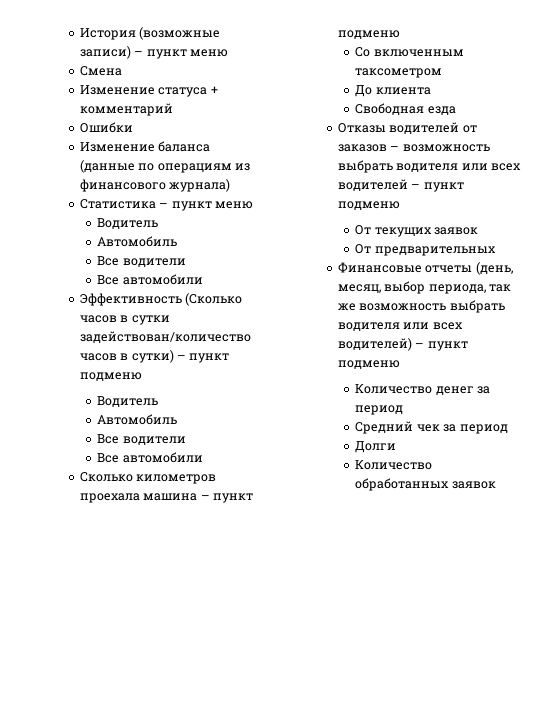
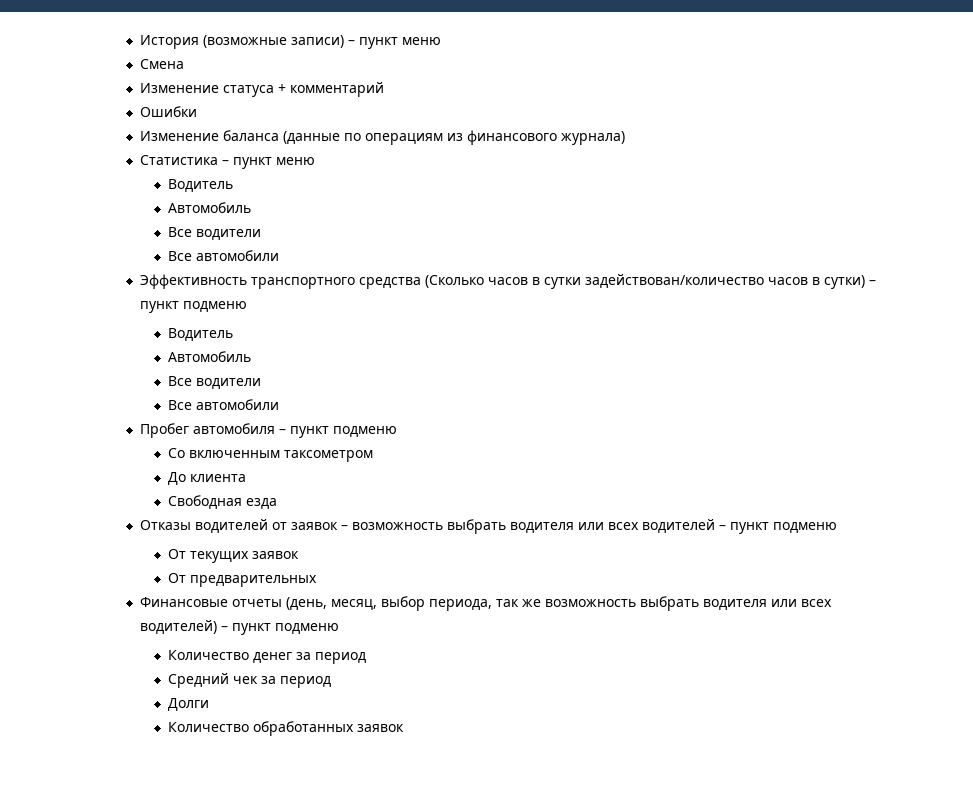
(182, 299) none -> [250,277,421,289] транспортного средства
[79,472,217,484] [79,493,198,503] Сколько километров проехала машина -> [139,423,275,438] Пробег автомобиля
[337,144,387,152] заказов -> [290,522,338,530] заявок

